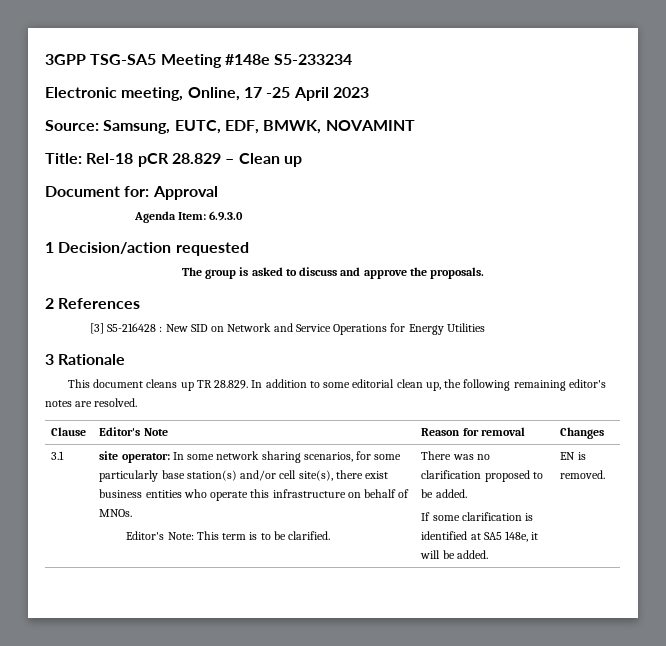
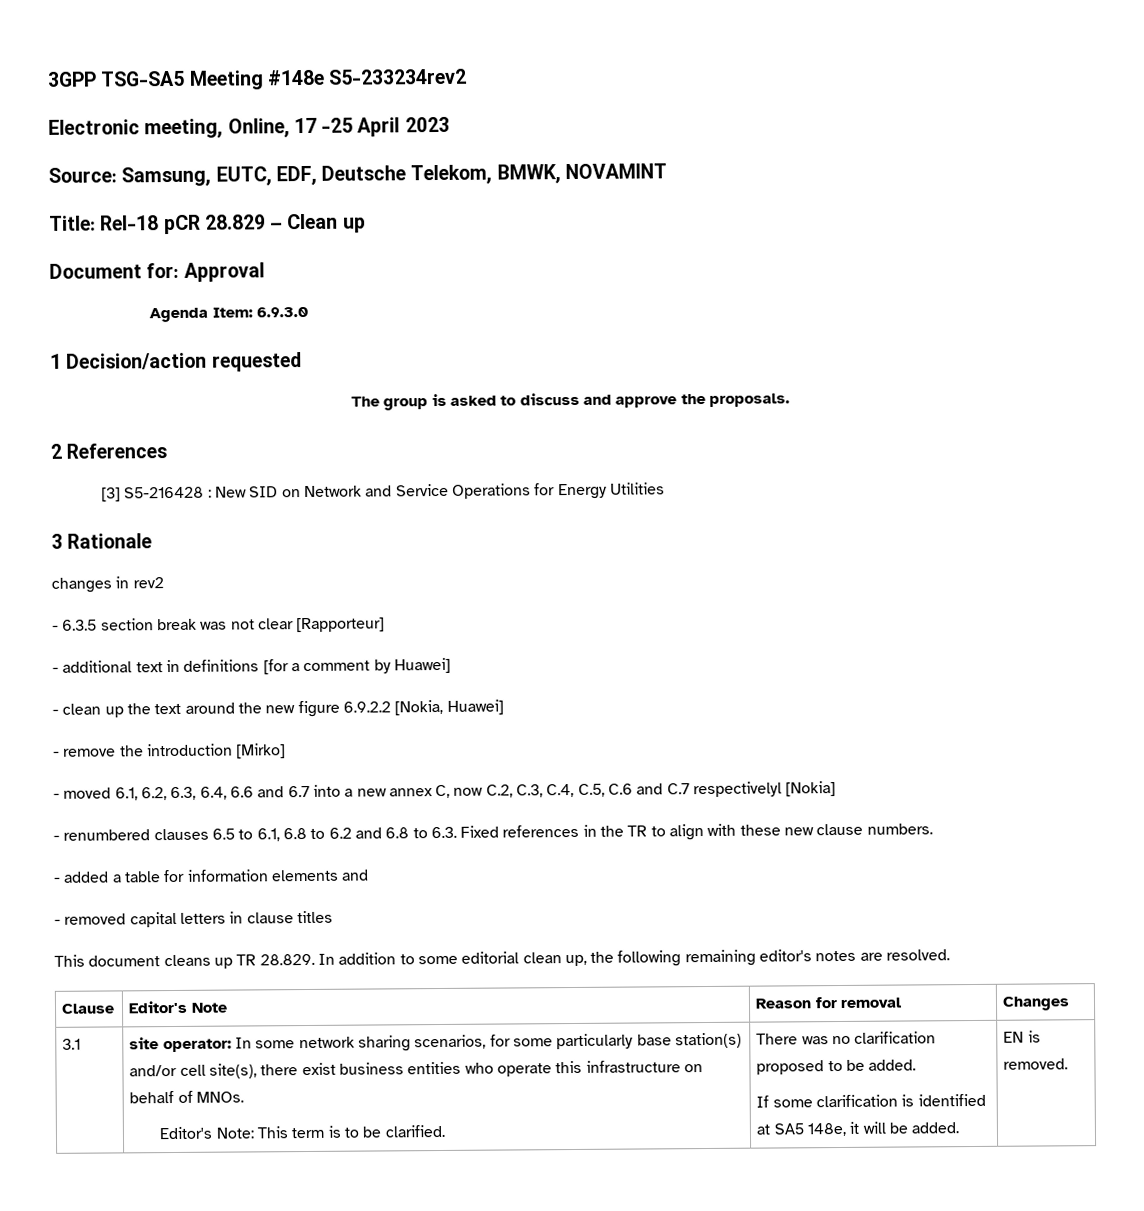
[274,54,353,65] S5-233234 -> [328,68,468,85] S5-233234rev2
(259, 127) none -> [321,164,493,185] Deutsche Telekom,
(126, 359) none -> [51,576,164,593] [52,617,386,633] [52,657,451,675] [52,699,504,718] [53,743,287,759] [53,781,837,801] [53,823,933,842] [54,869,370,883] [54,910,333,928] // changes in rev2 // - 6.3.5 section break was not clear [Rapporteur] // - additional text in definitions [for a comment by Huawei] // - clean up the text around the new figure 6.9.2.2 [Nokia, Huawei] // - remove the introduction [Mirko] // - moved 6.1, 6.2, 6.3, 6.4, 6.6 and 6.7 into a new annex C, now C.2, C.3, C.4, C.5, C.6 and C.7 respectivelyl [Nokia] // - renumbered clauses 6.5 to 6.1, 6.8 to 6.2 and 6.8 to 6.3. Fixed references in the TR to align with these new clause numbers. // - added a table for information elements and // - removed capital letters in clause titles

